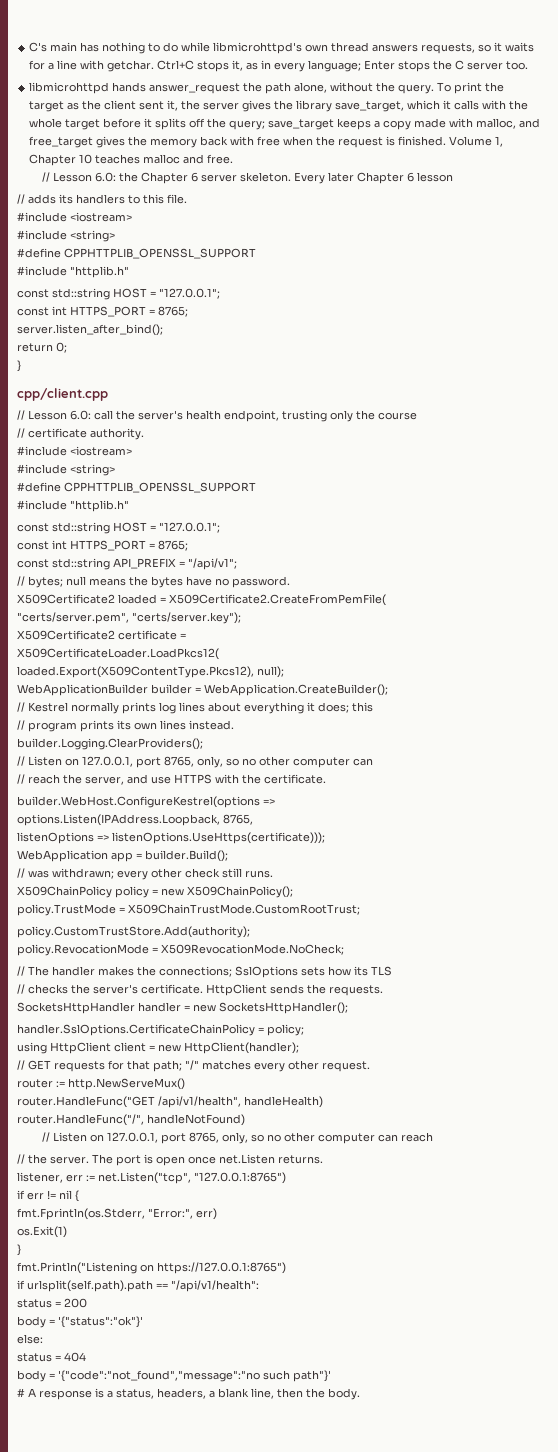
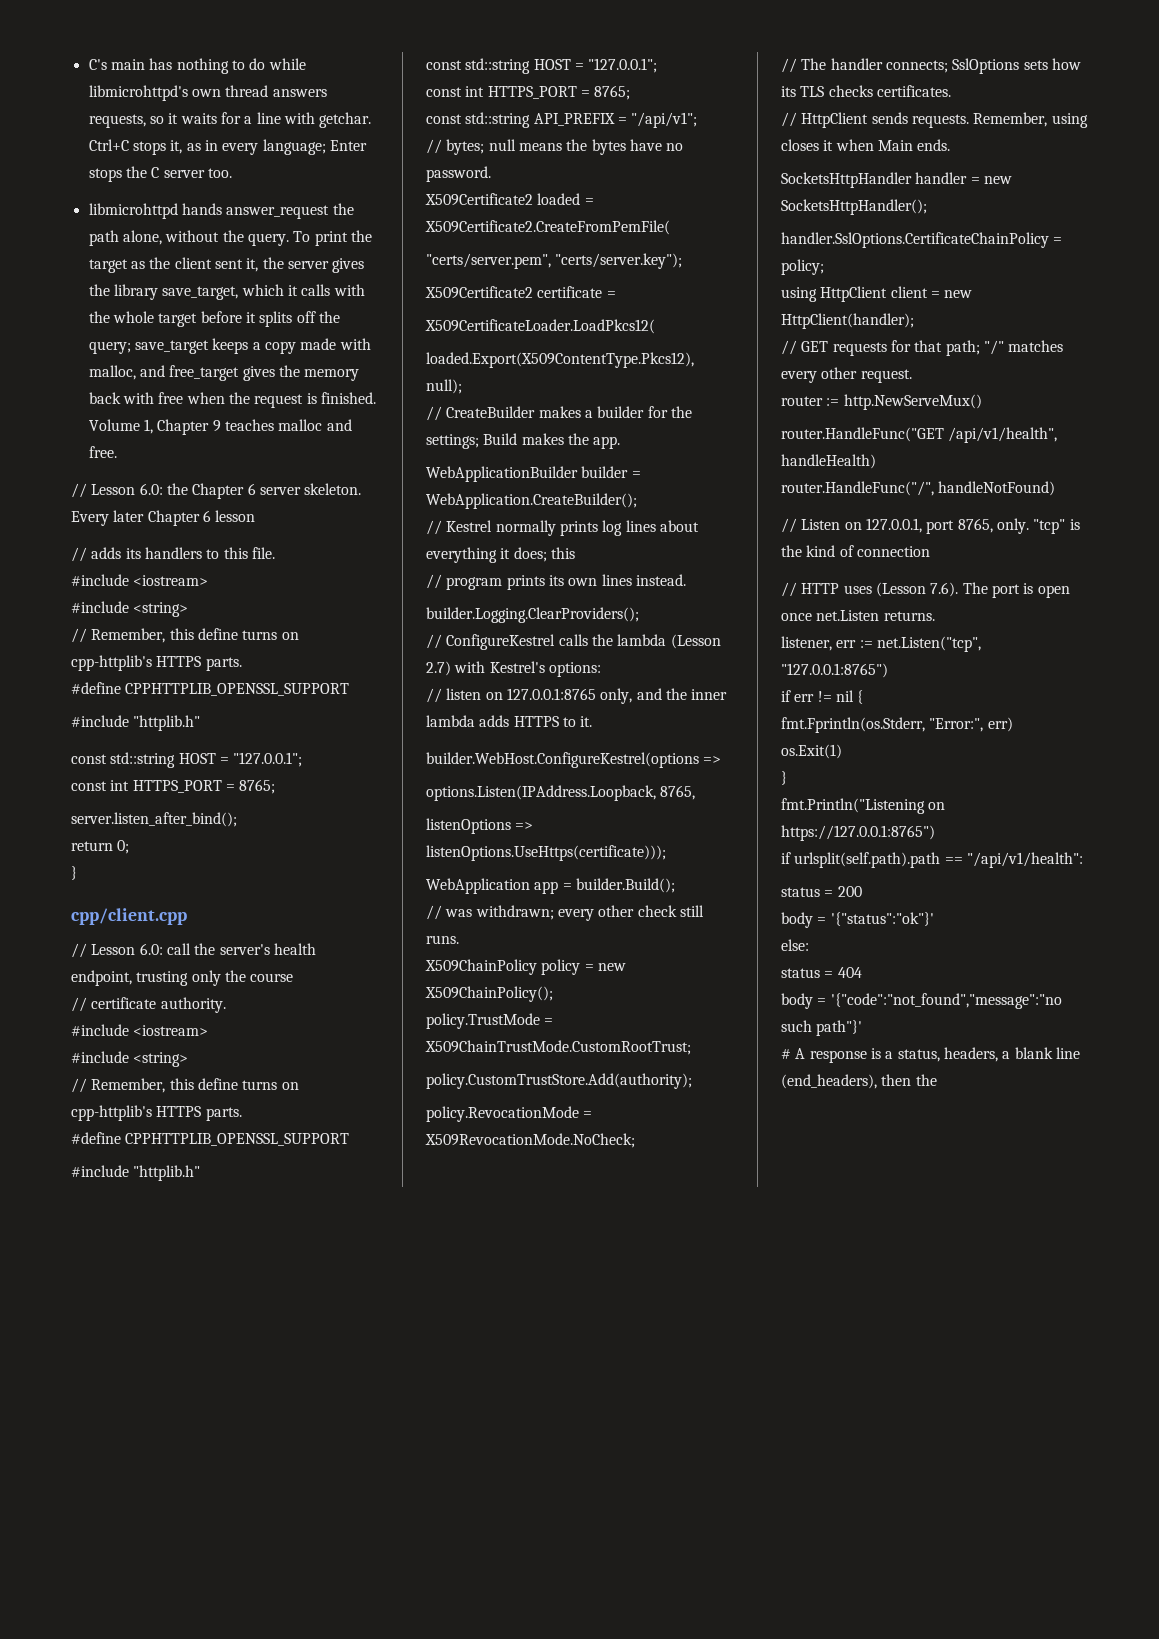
[79,154,93,164] 10 -> [212,420,221,432] 9
(115, 236) none -> [71,628,299,643] [71,655,242,671] // // Remember, this define turns on cpp-httplib's HTTPS parts.
(115, 470) none -> [71,1078,299,1093] [71,1105,242,1121] // // Remember, this define turns on cpp-httplib's HTTPS parts.
(284, 672) none -> [426,406,692,421] [426,433,621,449] // // CreateBuilder makes a builder for the settings; Build makes the app.
[28,756,373,768] [17,774,326,785] Listen on 127.0.0.1, port 8765, only, so no other computer can // // reach the server, and use HTTPS with the certificate. -> [446,634,721,650] [426,661,601,677] [426,688,728,704] [426,715,593,727] ConfigureKestrel calls the lambda (Lesson 2.7) with Kestrel's options: // // listen on 127.0.0.1:8765 only, and the inner lambda adds HTTPS to it.
[98,966,232,977] makes the connections; -> [885,60,948,73] connects;
[17,984,203,994] // // checks the server's certificate. -> [828,85,951,97] [781,112,797,127] checks certificates. // //
[307,984,326,994] the -> (908, 118) none
(383, 990) none -> [973,112,1088,128] [781,139,951,151] Remember, using closes it when Main ends.
[221,1132,433,1144] [17,1154,89,1164] only, so no other computer can reach // // the server. -> [996,518,1080,534] [781,545,930,557] [781,582,959,597] only. "tcp" is the kind of connection // // HTTP uses (Lesson 7.6).
[251,1388,274,1399] line, -> [1055,1047,1080,1059] [781,1074,877,1089] line (end_headers),
[328,1388,360,1400] body. -> (937, 1080) none

